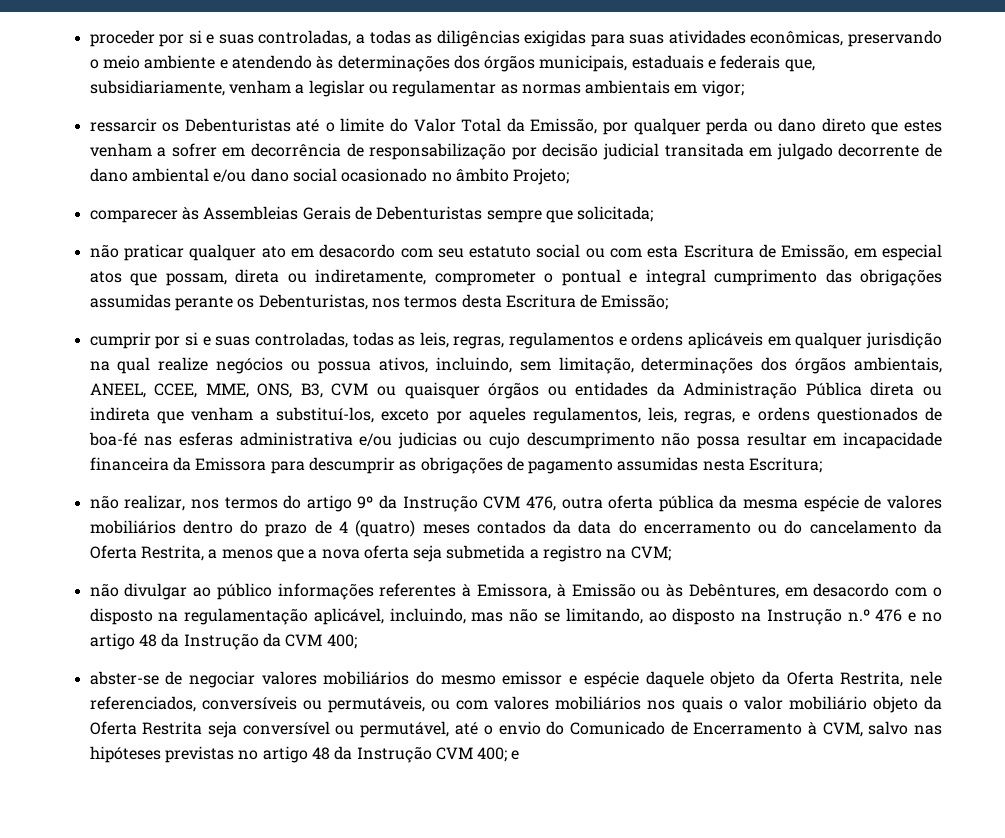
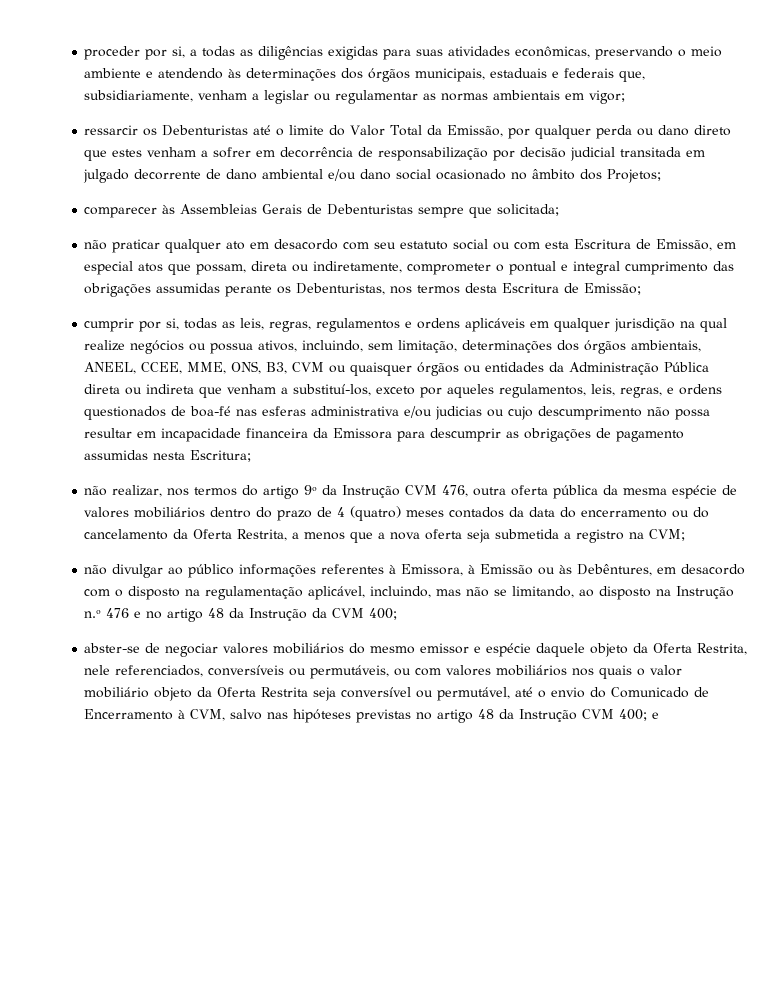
[188,30,352,46] si e suas controladas, -> [172,46,186,58] si,
[513,168,570,185] Projeto; -> [580,169,662,183] dos Projetos;
[184,332,348,348] si e suas controladas, -> [166,318,180,330] si,

